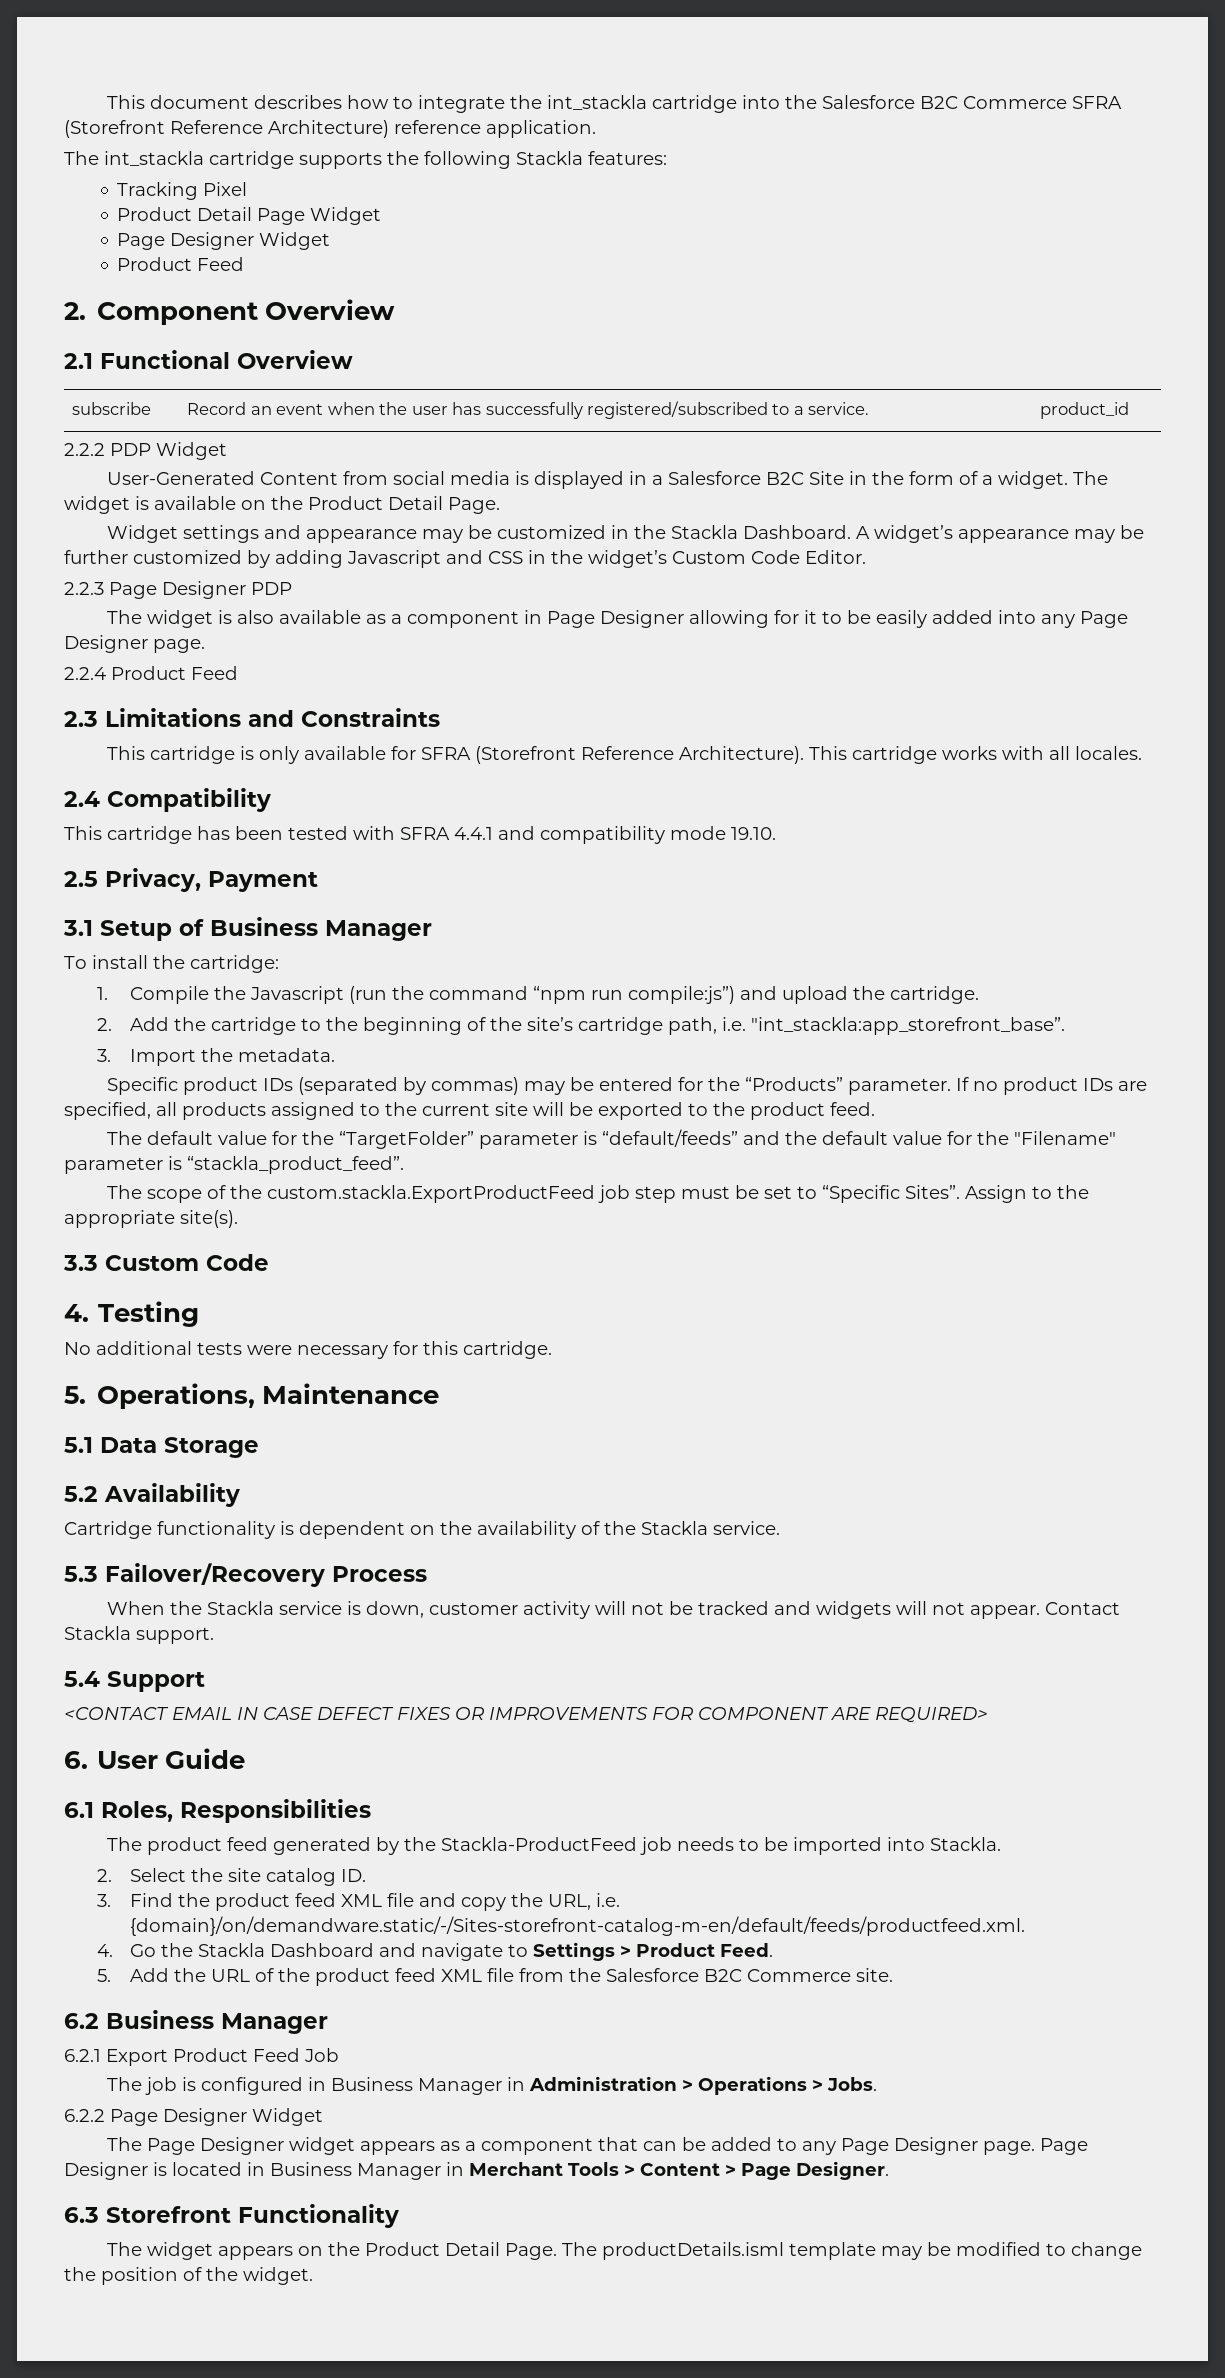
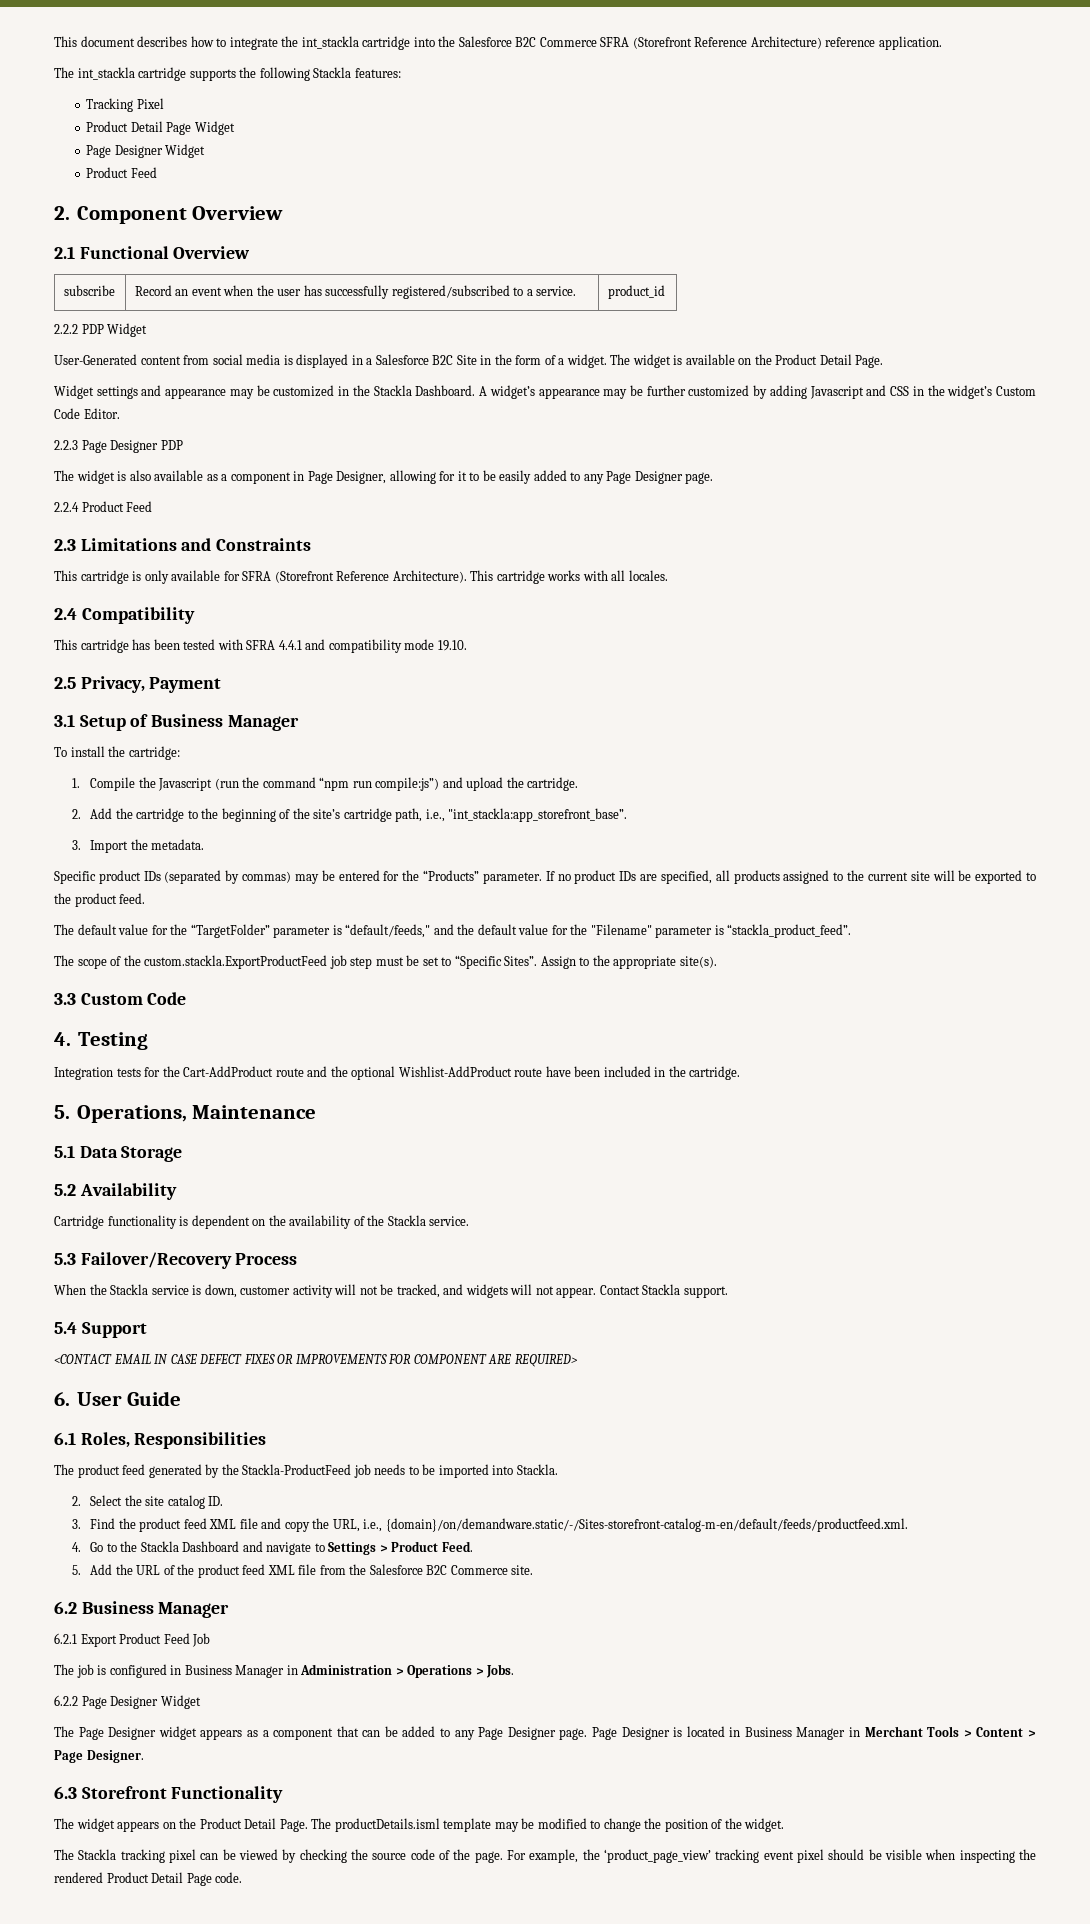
[260,472,339,485] Content -> [140,356,181,365] content
[600,610,685,628] Designer -> [336,471,387,484] Designer,
[998,610,1037,624] into -> [570,472,581,481] to
[721,1017,746,1031] i.e. -> [425,809,445,822] i.e.,
[602,1129,739,1147] “default/feeds” -> [345,924,431,938] “default/feeds,"
[64,1341,458,1359] No additional tests were necessary for this -> [54,1066,686,1080] Integration tests for the Cart-AddProduct route and the optional Wishlist-AddProduct route have been included in the
[698,1601,770,1615] tracked -> [396,1284,440,1298] tracked,
[595,1893,620,1907] i.e. -> [363,1519,383,1532] i.e.,
(156, 1950) none -> [106,1543,117,1552] to
(313, 2276) none -> [54,1849,1037,1863] [54,1872,243,1886] // The Stackla tracking pixel can be viewed by checking the source code of the page. For example, the ‘product_page_view’ tracking event pixel should be visible when inspecting the rendered Product Detail Page code.

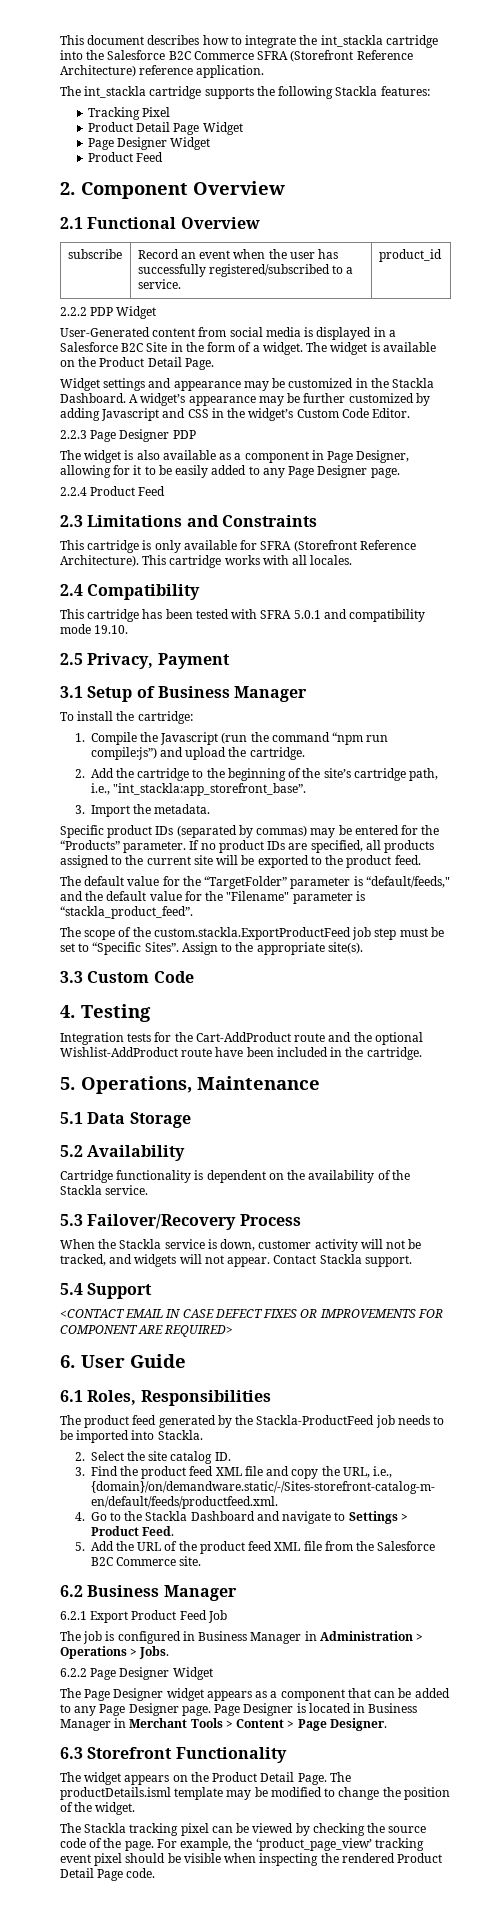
[278,640,302,650] 4.4.1 -> [293,610,321,619] 5.0.1

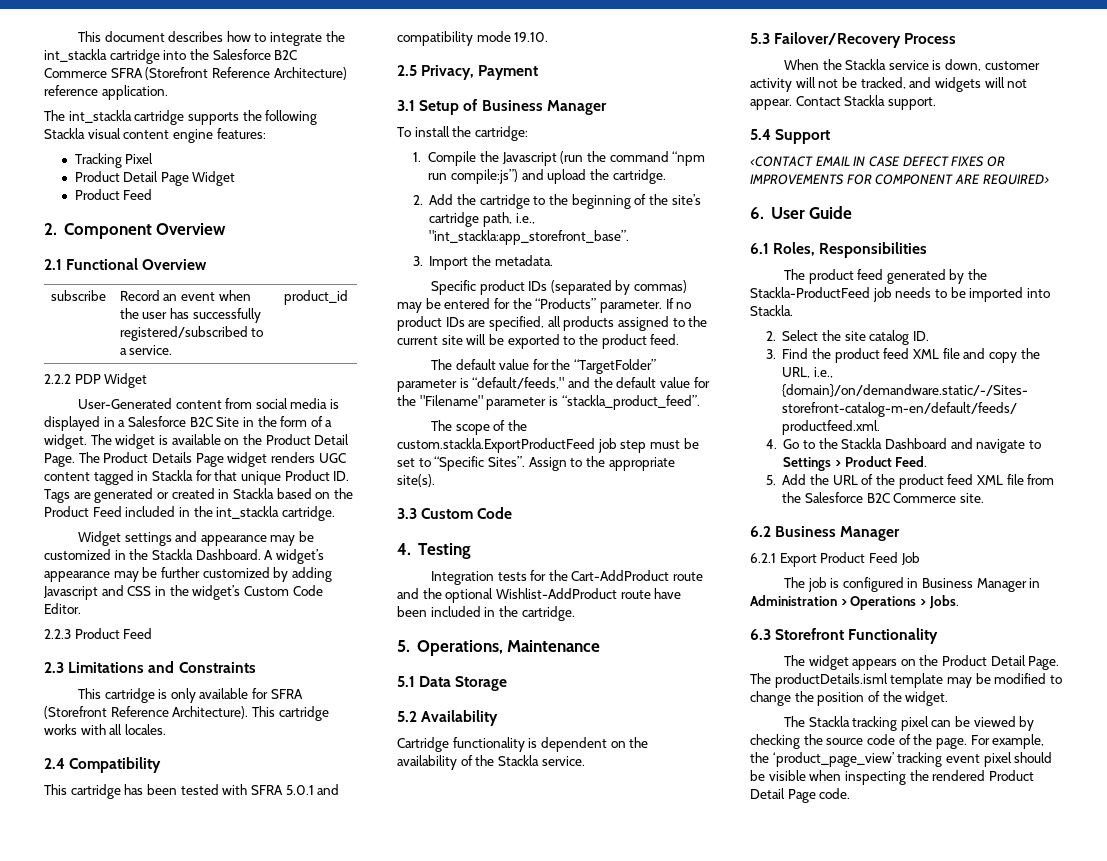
(378, 91) none -> [87,128,213,143] visual content engine
[87,137,211,150] // Page Designer Widget -> (236, 178) none
(214, 364) none -> [78,452,346,467] [44,470,350,485] [44,488,353,503] [44,506,335,521] The Product Details Page widget renders UGC content tagged in Stackla for that unique Product ID. Tags are generated or created in Stackla based on the Product Feed included in the int_stackla cartridge.
[90,429,196,442] [60,450,410,463] [60,465,400,478] [60,487,87,496] Page Designer PDP // The widget is also available as a component in Page Designer, allowing for it to be easily added to any Page Designer page. // 2.2.4 -> (71, 634) none
[60,1667,213,1680] [60,1688,450,1701] [60,1703,418,1716] [60,1718,387,1731] // 6.2.2 Page Designer Widget // The Page Designer widget appears as a component that can be added to any Page Designer page. Page Designer is located in Business Manager in Merchant Tools > Content > Page Designer. -> (959, 602) none

